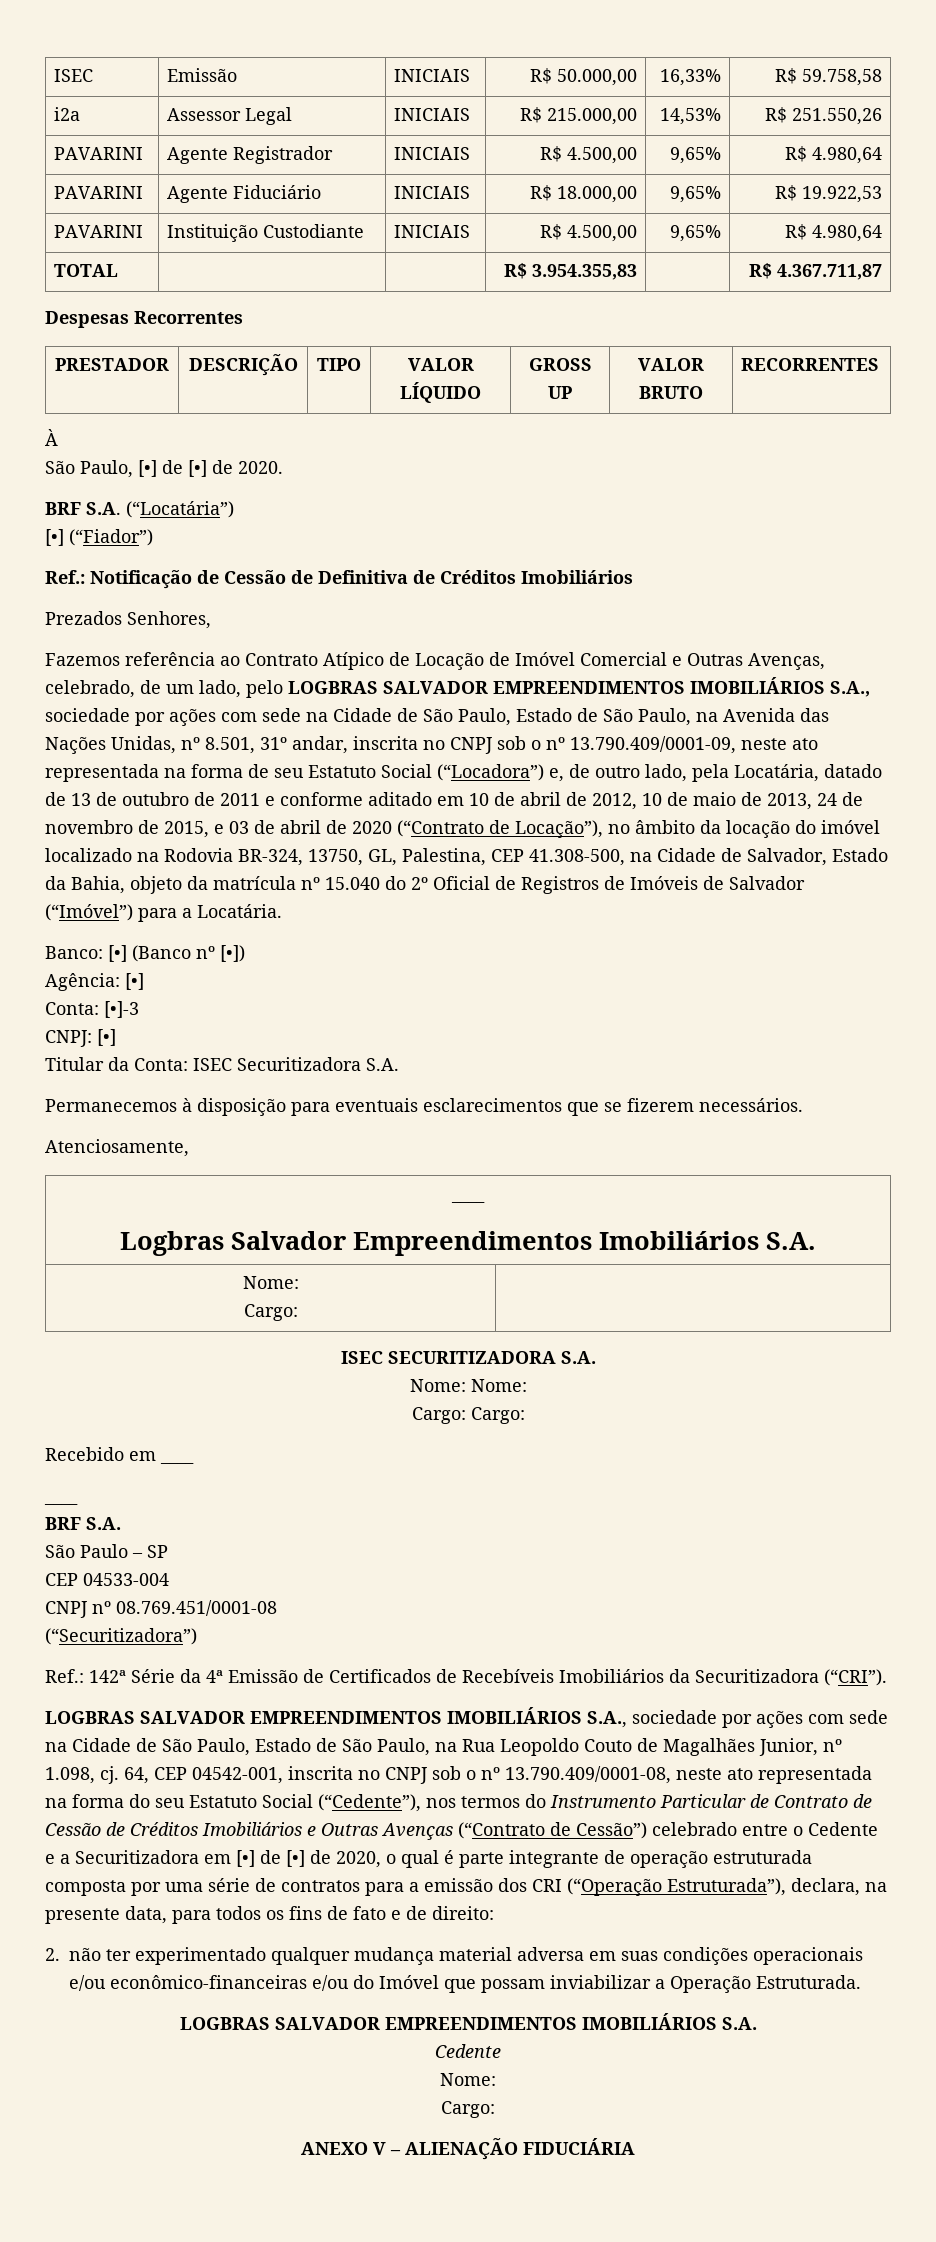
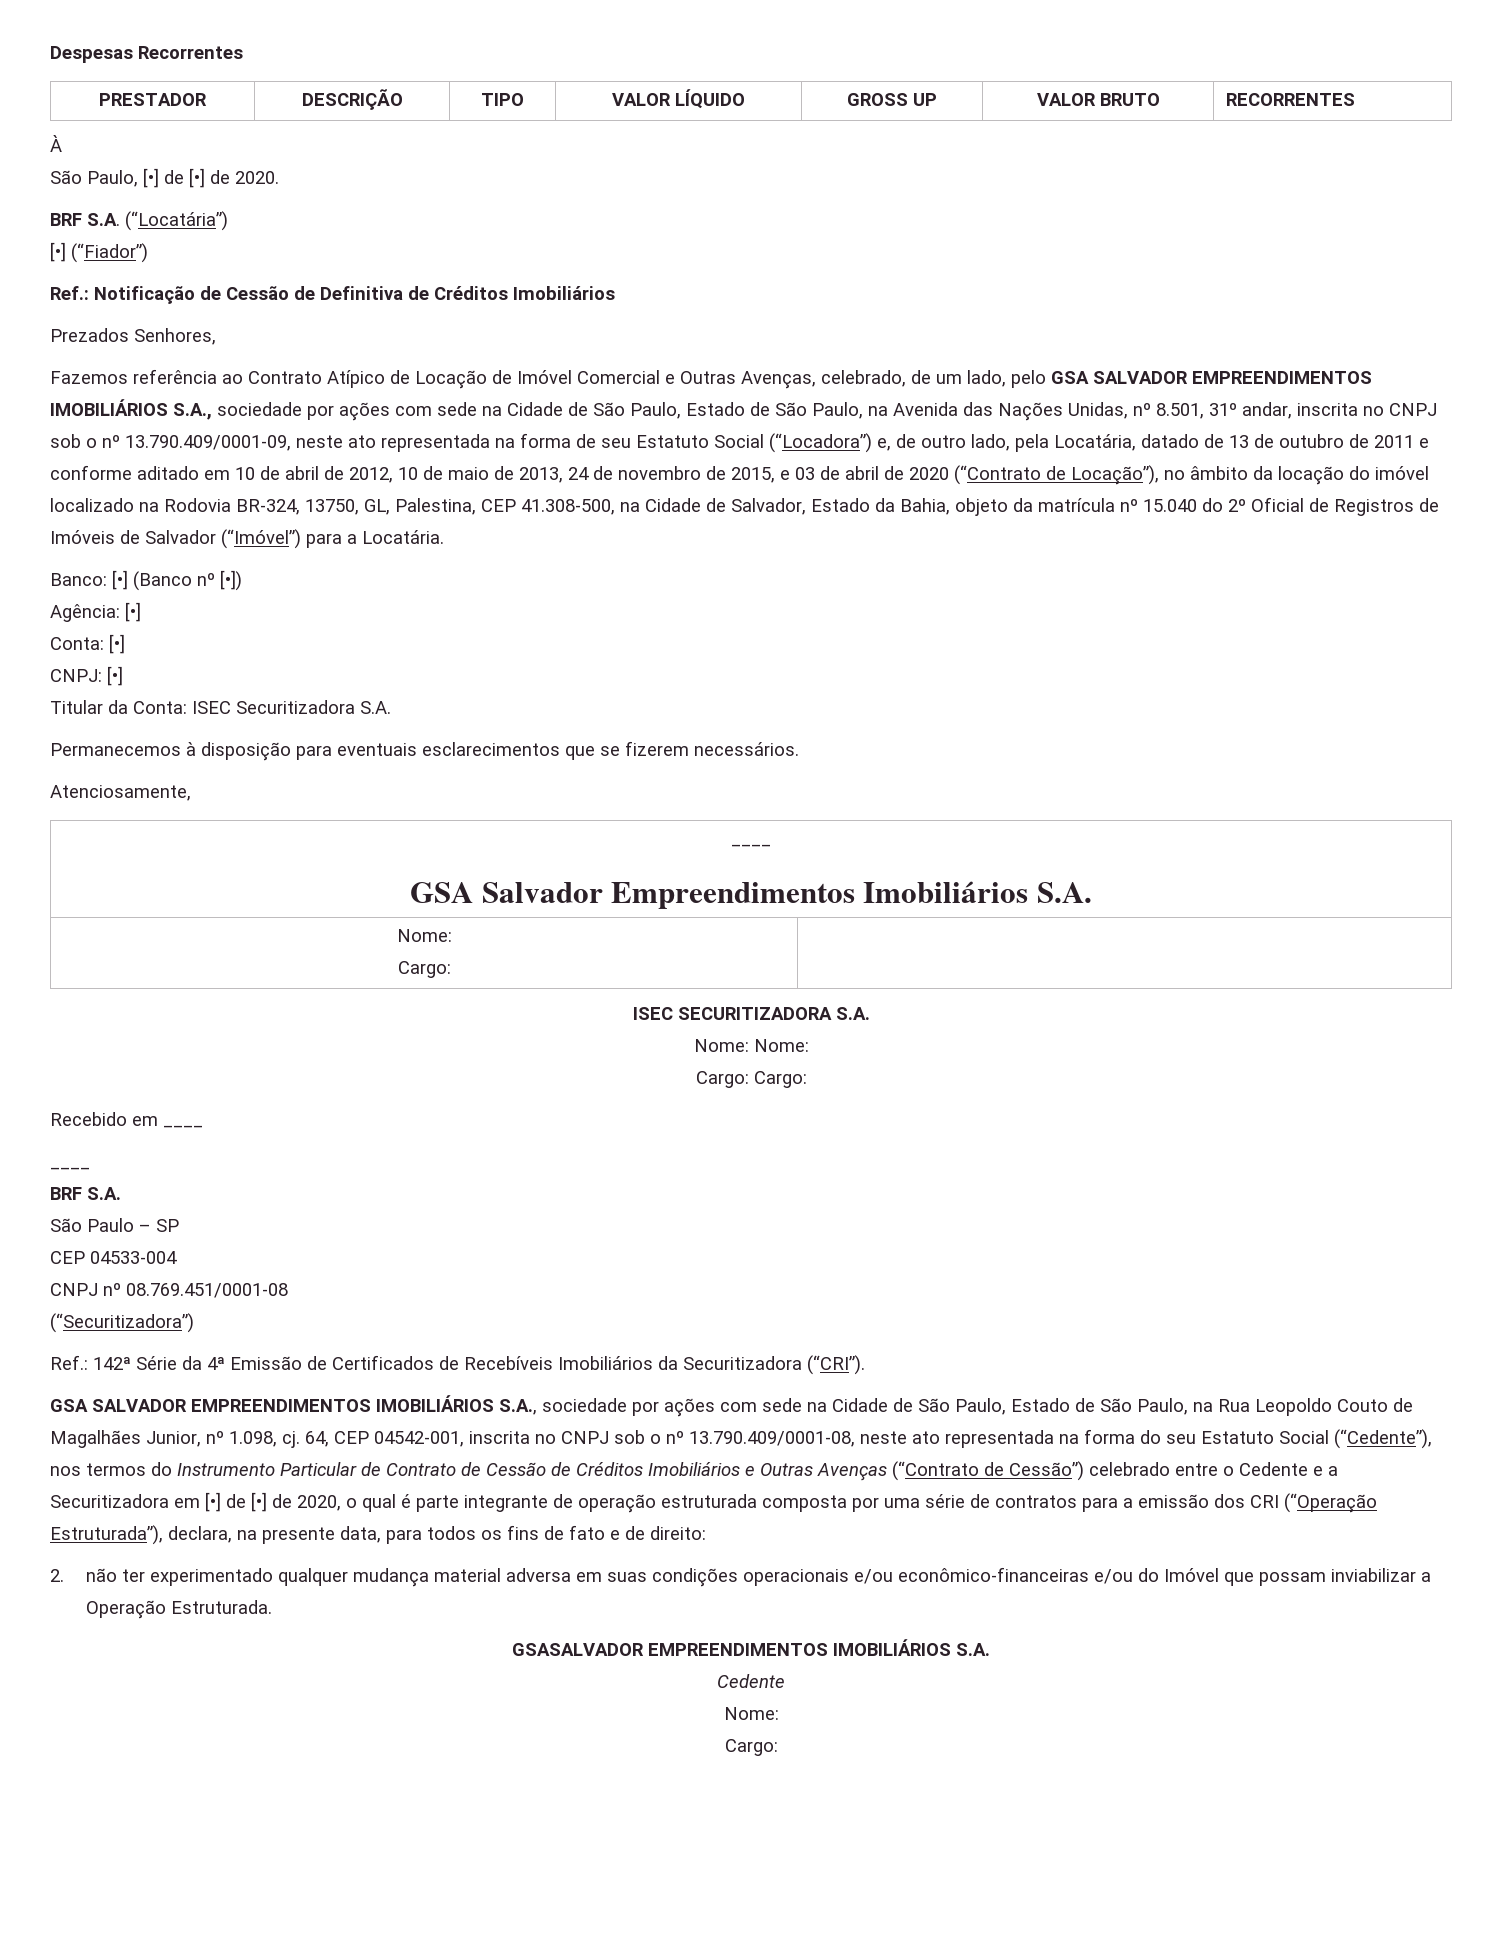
[54,69,94,82] [167,68,238,82] [394,69,471,82] [529,68,637,86] [659,69,721,86] [774,68,882,86] [54,107,81,121] [167,107,293,125] [394,108,471,121] [519,107,637,125] [659,108,721,125] [764,107,882,125] [54,147,144,160] [167,146,334,164] [394,147,471,160] [539,146,637,164] [669,147,721,164] [784,146,882,164] [54,186,144,199] [167,185,322,203] [394,186,471,199] [529,185,637,203] [669,186,721,203] [774,185,882,203] [54,225,144,238] [167,224,365,242] [394,225,471,238] [539,224,637,242] [669,225,721,242] [784,224,882,242] [54,264,119,277] [503,263,637,280] [748,263,882,280] ISEC | Emissão | INICIAIS | R$ 50.000,00 | 16,33% | R$ 59.758,58 // i2a | Assessor Legal | INICIAIS | R$ 215.000,00 | 14,53% | R$ 251.550,26 // PAVARINI | Agente Registrador | INICIAIS | R$ 4.500,00 | 9,65% | R$ 4.980,64 // PAVARINI | Agente Fiduciário | INICIAIS | R$ 18.000,00 | 9,65% | R$ 19.922,53 // PAVARINI | Instituição Custodiante | INICIAIS | R$ 4.500,00 | 9,65% | R$ 4.980,64 // TOTAL | | | R$ 3.954.355,83 | | R$ 4.367.711,87 // -> (50, 54) none
[288,681,378,694] LOGBRAS -> [1051,371,1089,384] GSA
[104,1001,139,1018] [•]-3 -> [109,634,125,654] [•]
[120,1231,224,1256] Logbras -> [410,882,474,903] GSA
[45,1711,135,1724] LOGBRAS -> [50,1399,88,1412] GSA
[179,2017,380,2030] LOGBRAS SALVADOR -> [512,1643,644,1656] GSASALVADOR
[301,2138,635,2160] // ANEXO V – ALIENAÇÃO FIDUCIÁRIA -> (778, 1747) none

